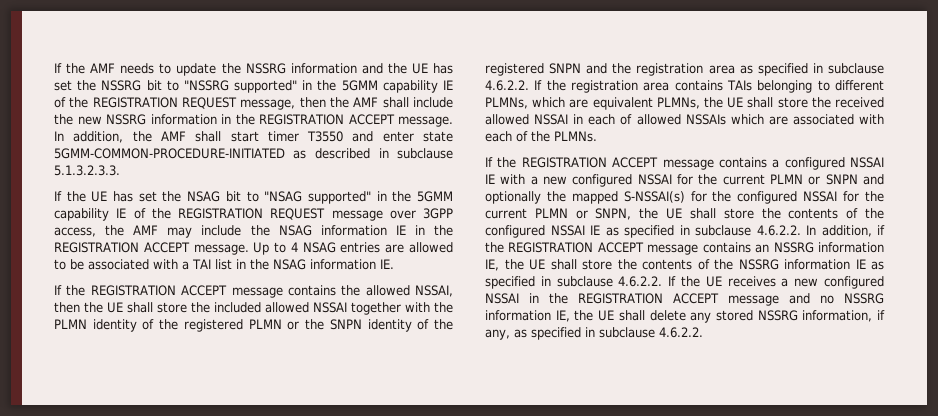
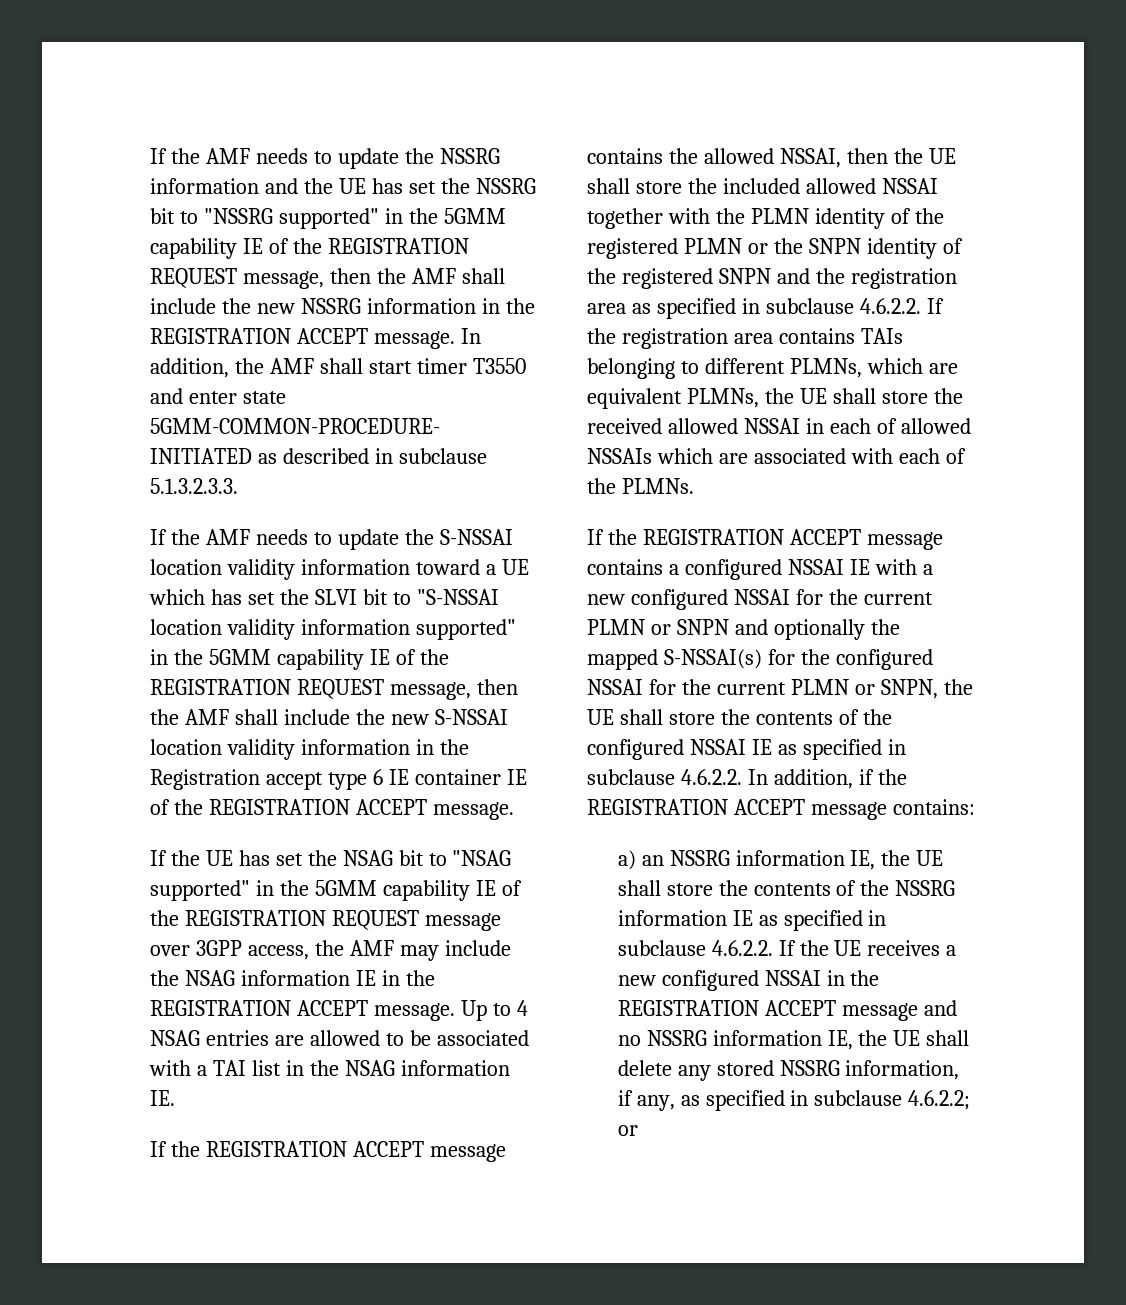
(120, 170) none -> [150,529,513,550] [150,559,529,580] [149,589,499,605] [150,619,516,640] [150,649,449,670] [150,679,518,700] [150,709,508,725] [150,739,469,760] [150,769,527,790] [150,799,514,820] // If the AMF needs to update the S-NSSAI location validity information toward a UE which has set the SLVI bit to "S-NSSAI location validity information supported" in the 5GMM capability IE of the REGISTRATION REQUEST message, then the AMF shall include the new S-NSSAI location validity information in the Registration accept type 6 IE container IE of the REGISTRATION ACCEPT message.
[702,242,751,253] contains -> [892,799,975,815] [617,850,636,870] contains: // a)
[659,327,703,338] 4.6.2.2. -> [908,1090,971,1110] [617,1125,638,1136] 4.6.2.2; or

